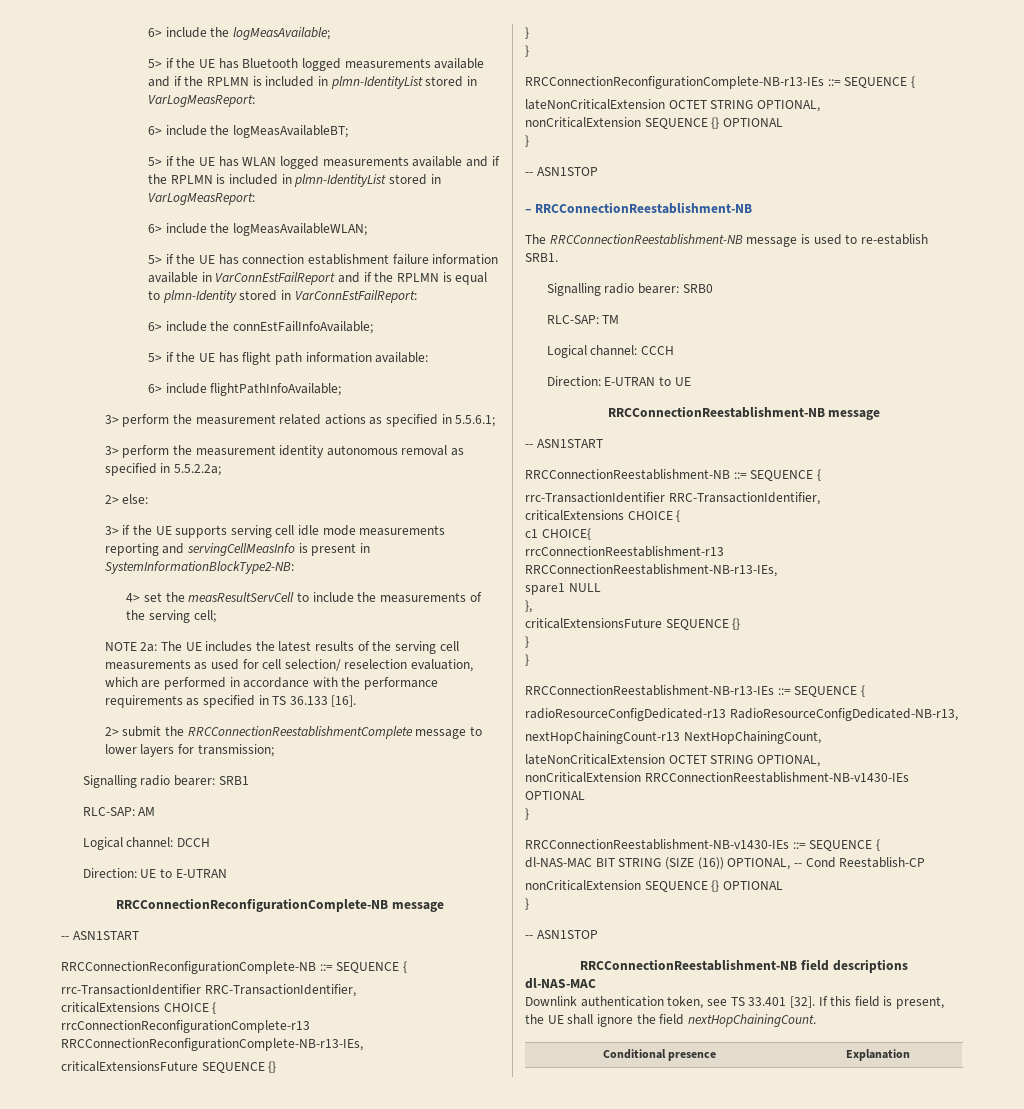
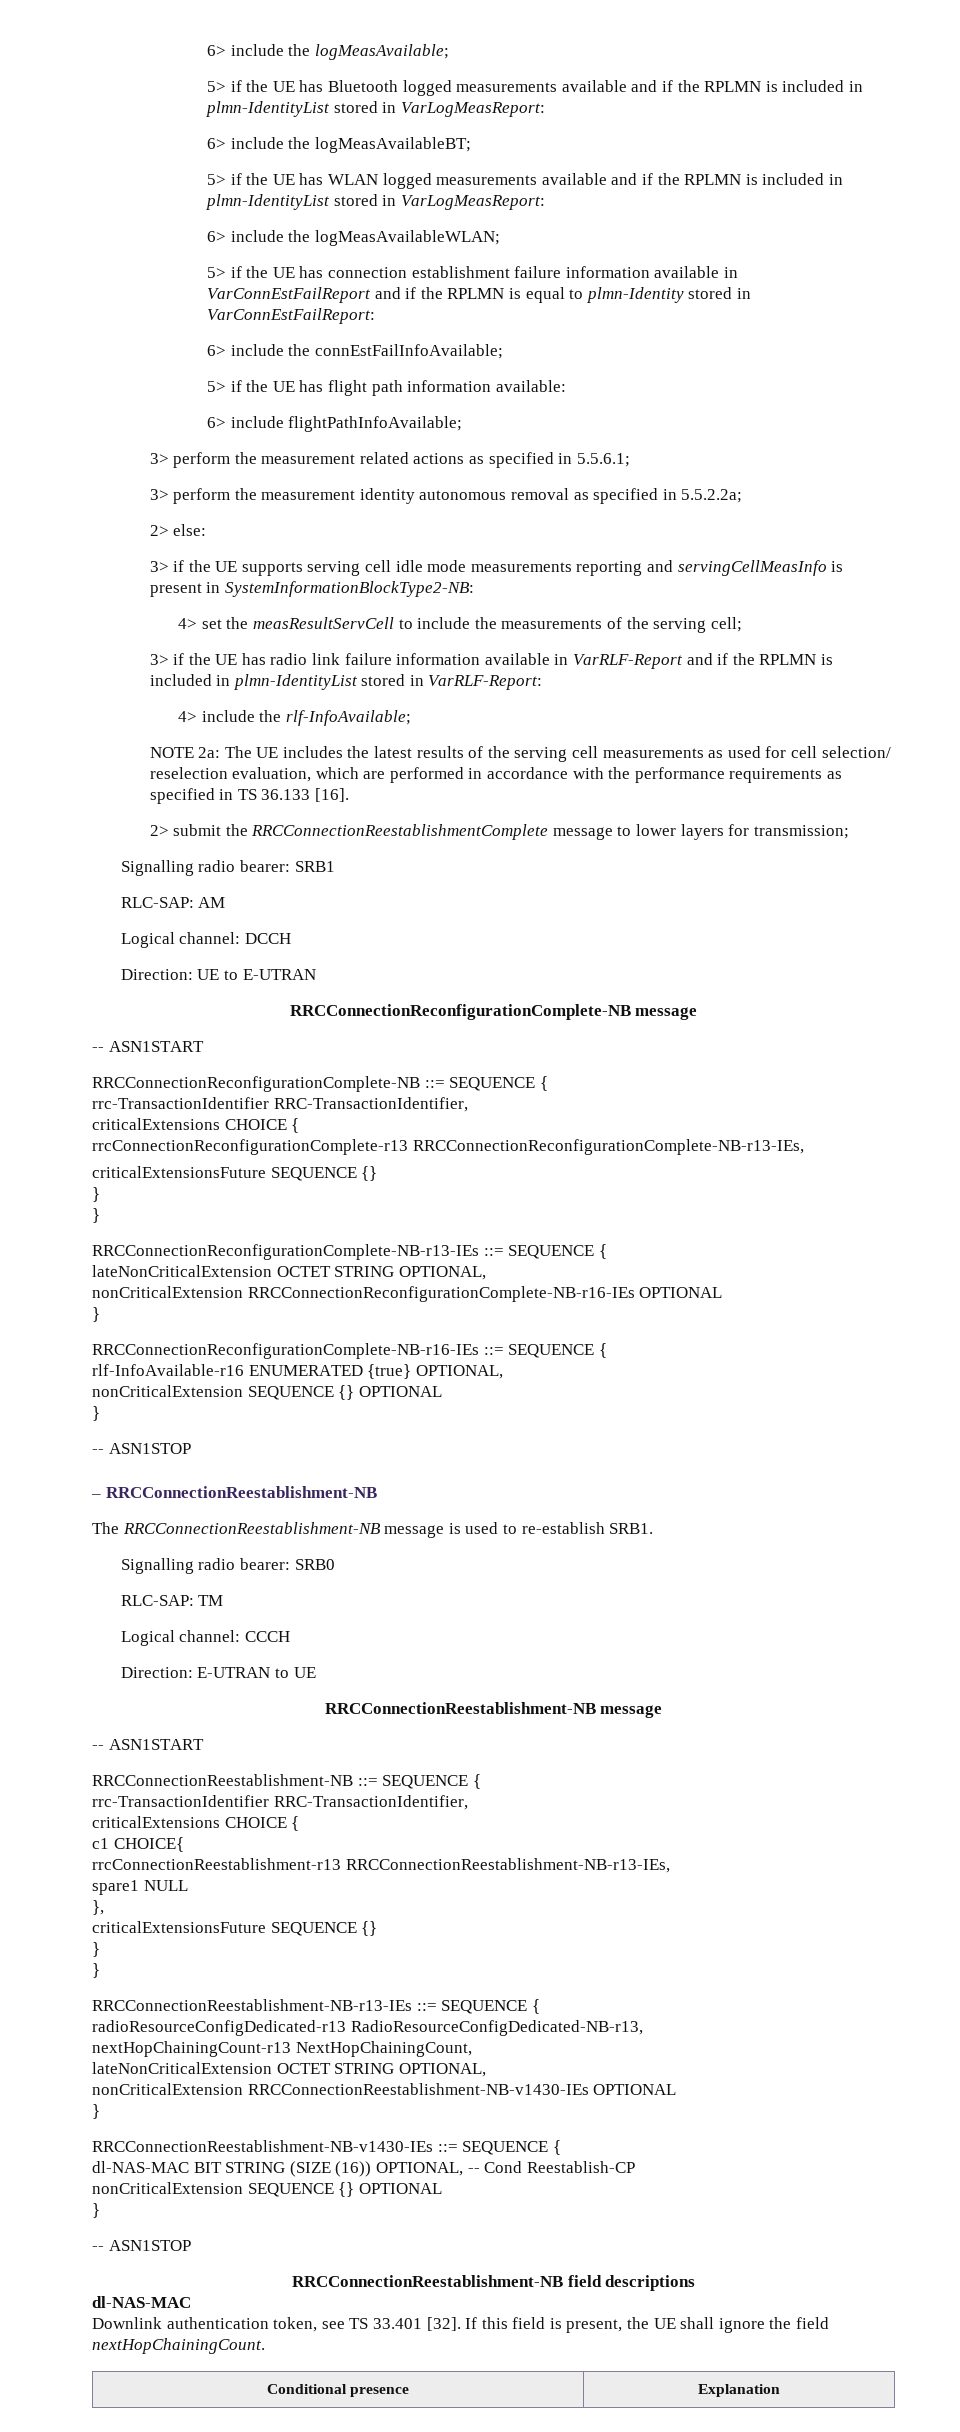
(216, 616) none -> [149,653,833,669] [149,674,543,690] [178,710,412,726] // 3> if the UE has radio link failure information available in VarRLF-Report and if the RPLMN is included in plmn-IdentityList stored in VarRLF-Report: // 4> include the rlf-InfoAvailable;
(820, 106) none -> [92,1286,723,1302] [92,1307,100,1322] [92,1343,607,1359] [92,1364,503,1379] // nonCriticalExtension RRCConnectionReconfigurationComplete-NB-r16-IEs OPTIONAL // } // RRCConnectionReconfigurationComplete-NB-r16-IEs ::= SEQUENCE { // rlf-InfoAvailable-r16 ENUMERATED {true} OPTIONAL,

